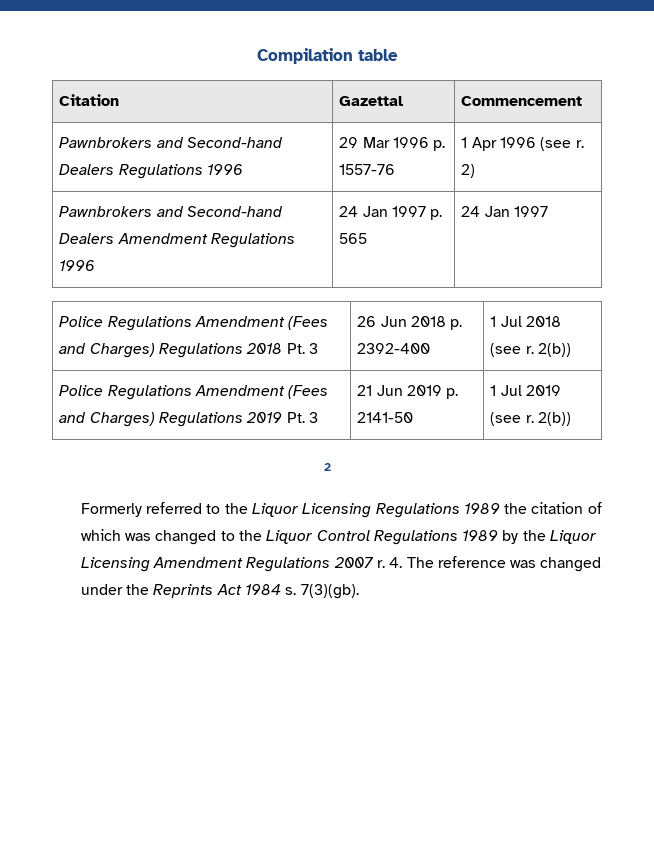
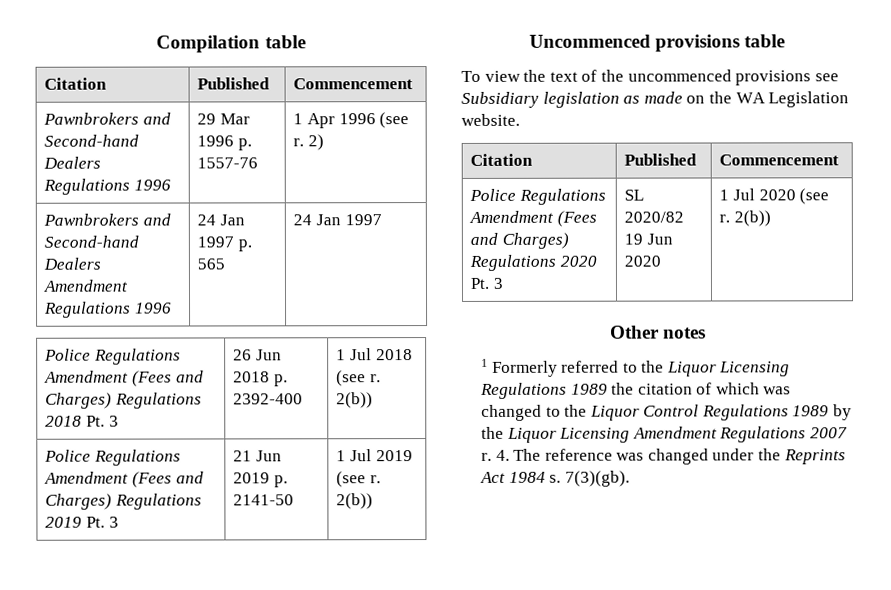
[339,96,404,106] Gazettal -> [197,77,271,90] Published
[323,463,331,471] 2 // -> [528,34,786,52] [461,69,839,86] [461,91,850,108] [461,113,520,126] [470,153,534,166] [624,153,698,166] [719,154,840,166] [469,188,607,205] [469,210,598,227] [470,232,570,249] [469,254,598,271] [470,277,504,289] [624,189,645,201] [624,211,685,223] [624,233,674,245] [624,255,662,267] [719,188,830,205] [719,210,772,227] [609,325,707,339] [480,358,488,367] Uncommenced provisions table // To view the text of the uncommenced provisions see Subsidiary legislation as made on the WA Legislation website. // Citation | Published | Commencement // Police Regulations Amendment (Fees and Charges) Regulations 2020 Pt. 3 | SL 2020/82 19 Jun 2020 | 1 Jul 2020 (see r. 2(b)) // Other notes // 1

